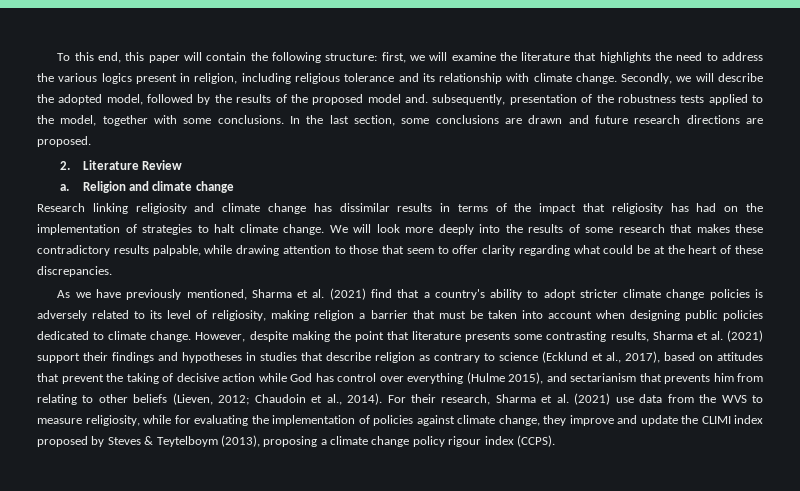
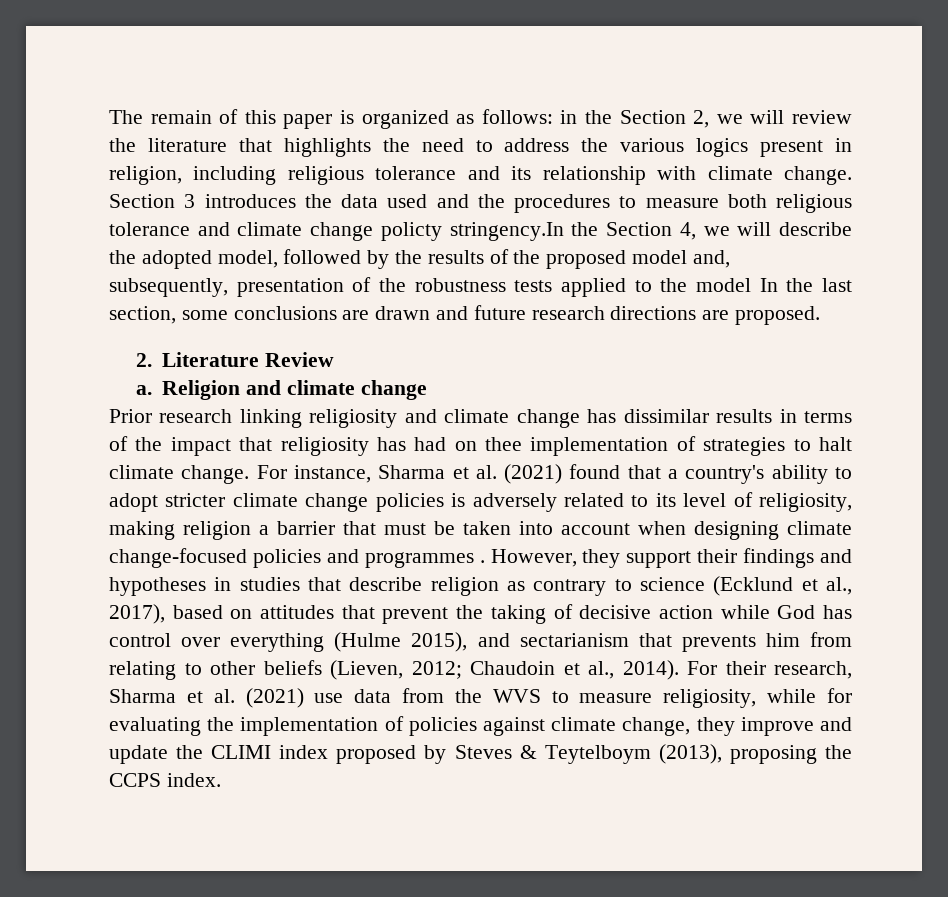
[57,52,496,63] To this end, this paper will contain the following structure: first, we will examine -> [109,109,853,129] The remain of this paper is organized as follows: in the Section 2, we will review
[621,73,673,84] Secondly, -> [109,194,852,213] [109,222,696,241] Section 3 introduces the data used and the procedures to measure both religious tolerance and climate change policty stringency.In the Section 4,
[405,94,429,103] and. -> [692,250,730,268] and,
[60,115,284,126] model, together with some conclusions. -> [696,278,751,292] model
[37,203,85,212] Research -> [109,409,233,423] Prior research
[745,203,763,212] the -> [485,437,523,451] thee
[329,224,763,235] [37,245,764,256] [37,266,112,277] [57,288,392,300] We will look more deeply into the results of some research that makes these contradictory results palpable, while drawing attention to those that seem to offer clarity regarding what could be at the heart of these discrepancies. // As we have previously mentioned, Sharma et al. (2021) find -> [256,464,621,484] For instance, Sharma et al. (2021) found
[684,310,763,321] [37,330,763,342] public policies dedicated to climate change. However, despite making the point that literature presents some contrasting results, Sharma et al. (2021) -> [787,521,852,535] [109,548,621,568] climate change-focused policies and programmes . However, they
[320,435,555,447] a climate change policy rigour index (CCPS). -> [825,745,852,759] [109,773,221,787] the CCPS index.

